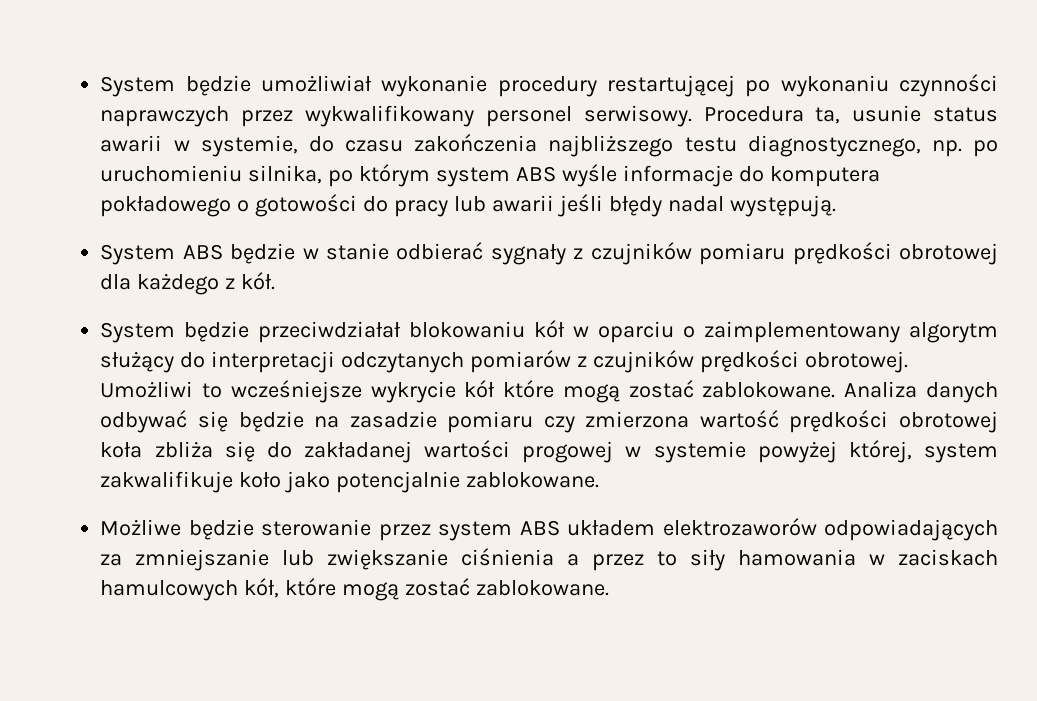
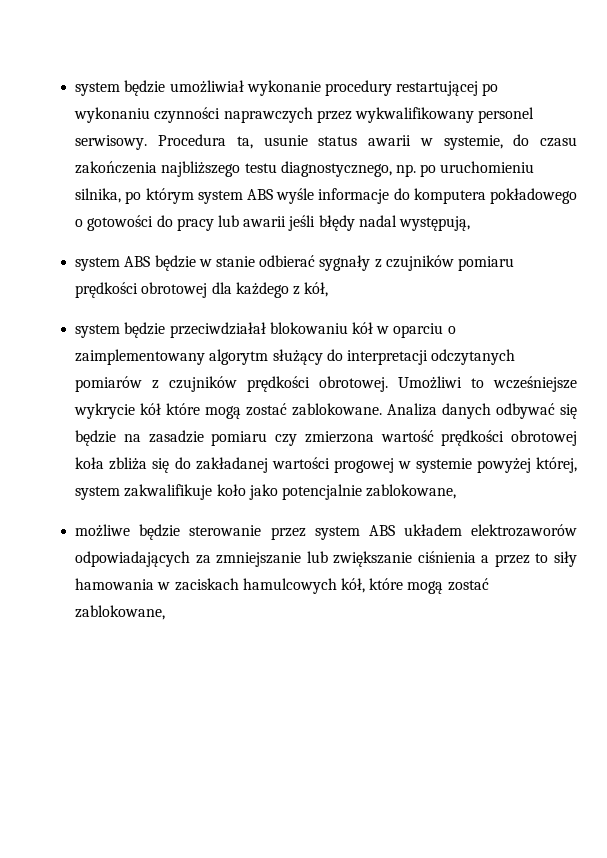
[100,76,176,97] System -> [75,82,121,96] system
[729,195,836,217] [100,244,176,265] występują. // System -> [398,216,470,231] [75,257,121,271] występują, // system
[241,272,276,290] [100,322,176,343] kół. // System -> [304,282,329,297] [75,324,121,338] kół, // system
[466,472,600,488] [100,519,182,536] zablokowane. // Możliwe -> [366,484,457,499] [75,524,131,537] zablokowane, // możliwe
[476,580,610,596] zablokowane. -> [75,605,166,620] zablokowane,

